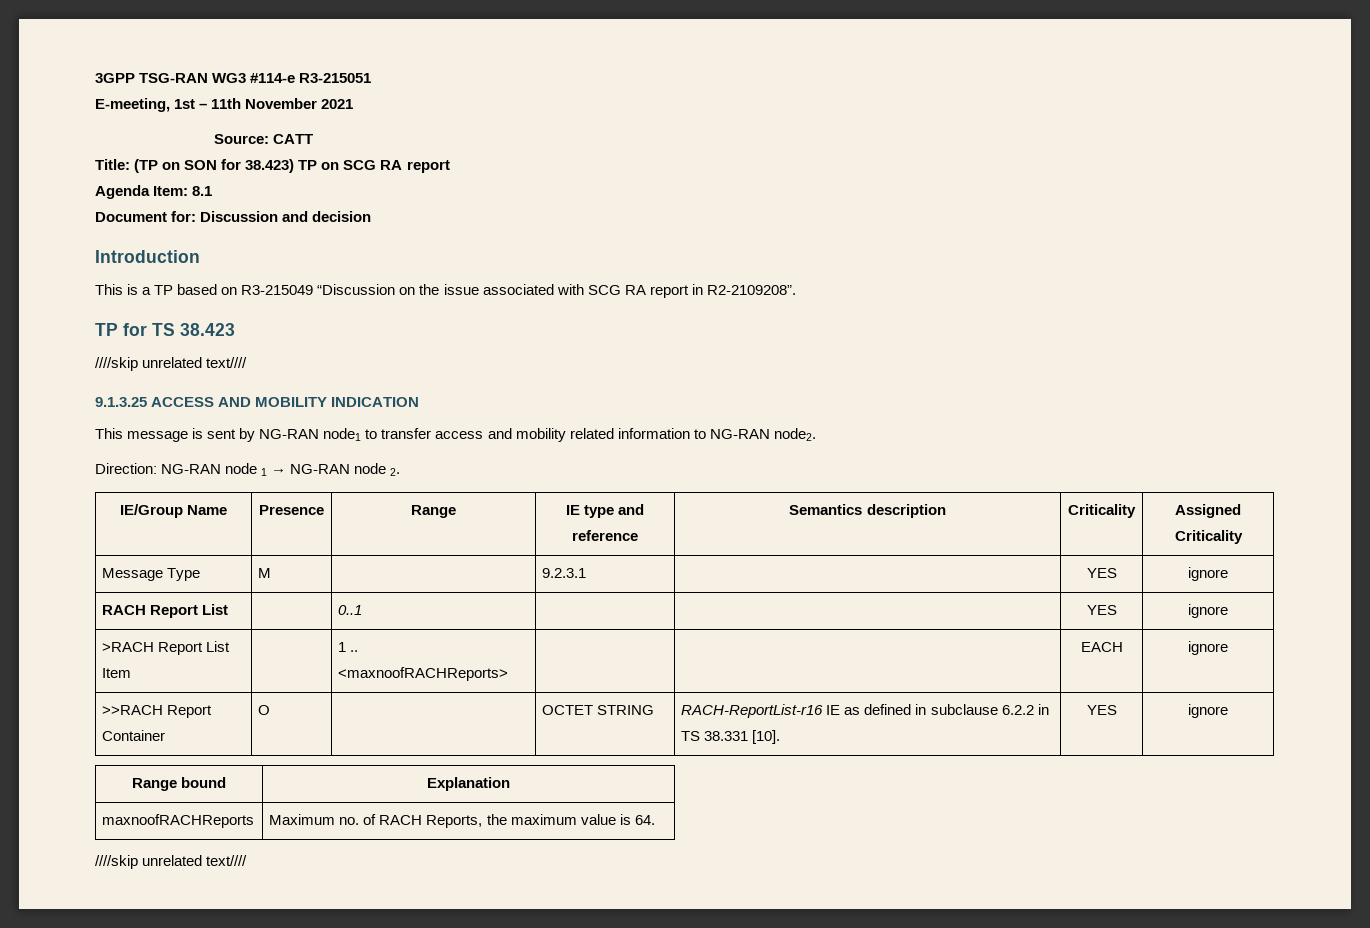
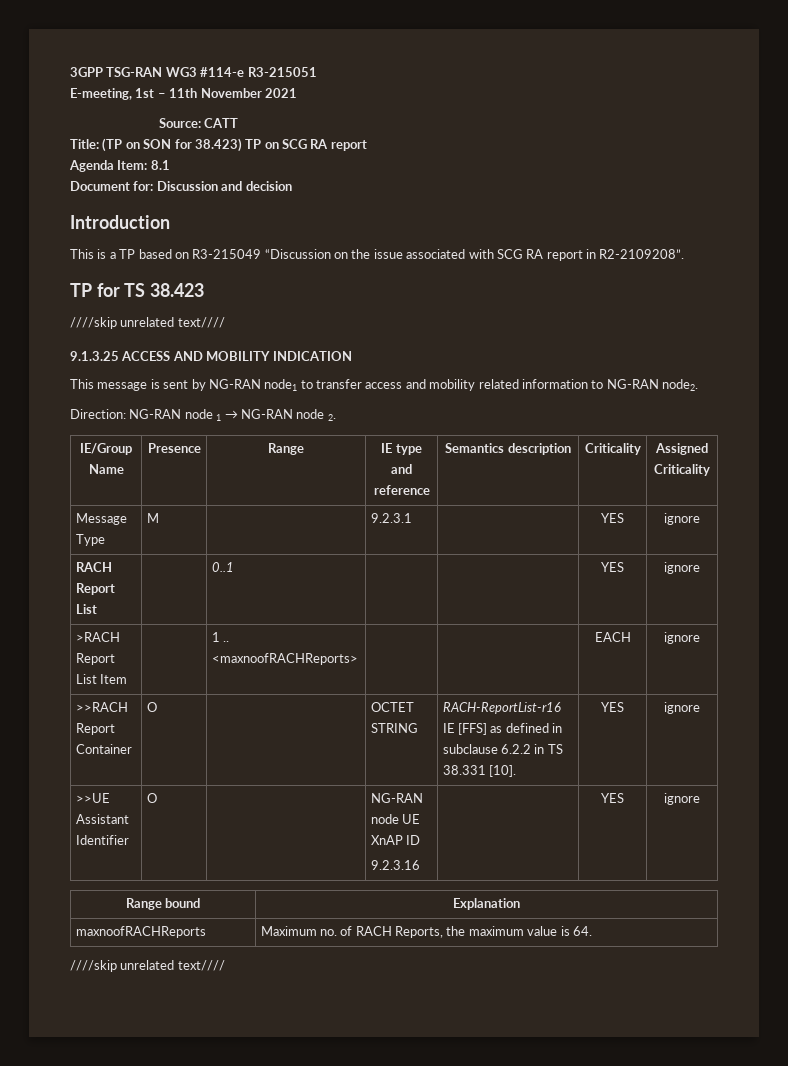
(841, 710) none -> [457,723,487,735] [FFS]
(1228, 711) none -> [75,793,110,803] [75,814,129,824] [75,835,129,845] [146,793,157,803] [370,793,423,803] [370,814,420,824] [370,835,420,845] [370,860,420,870] [601,793,624,803] [664,793,700,805] // >>UE Assistant Identifier | O | | NG-RAN node UE XnAP ID // 9.2.3.16 | | YES | ignore

